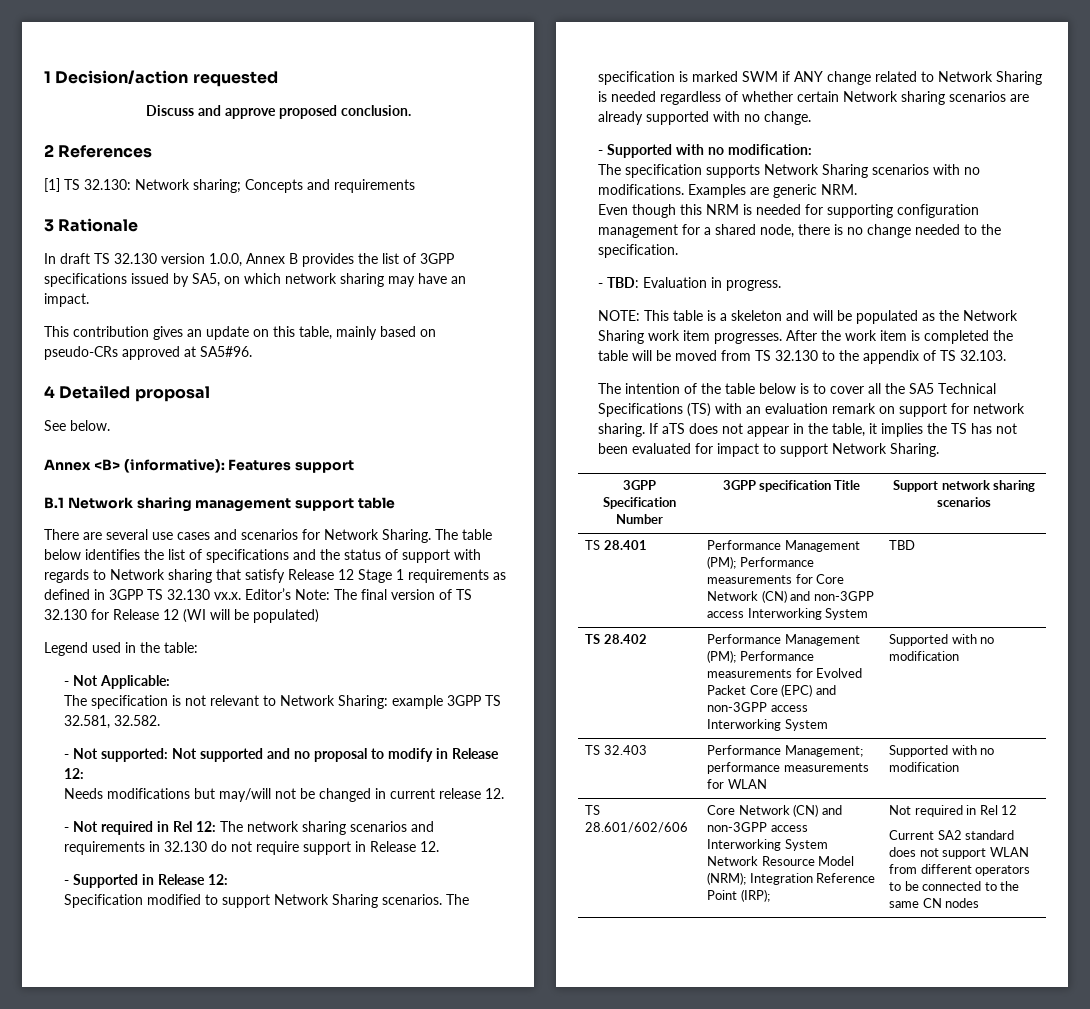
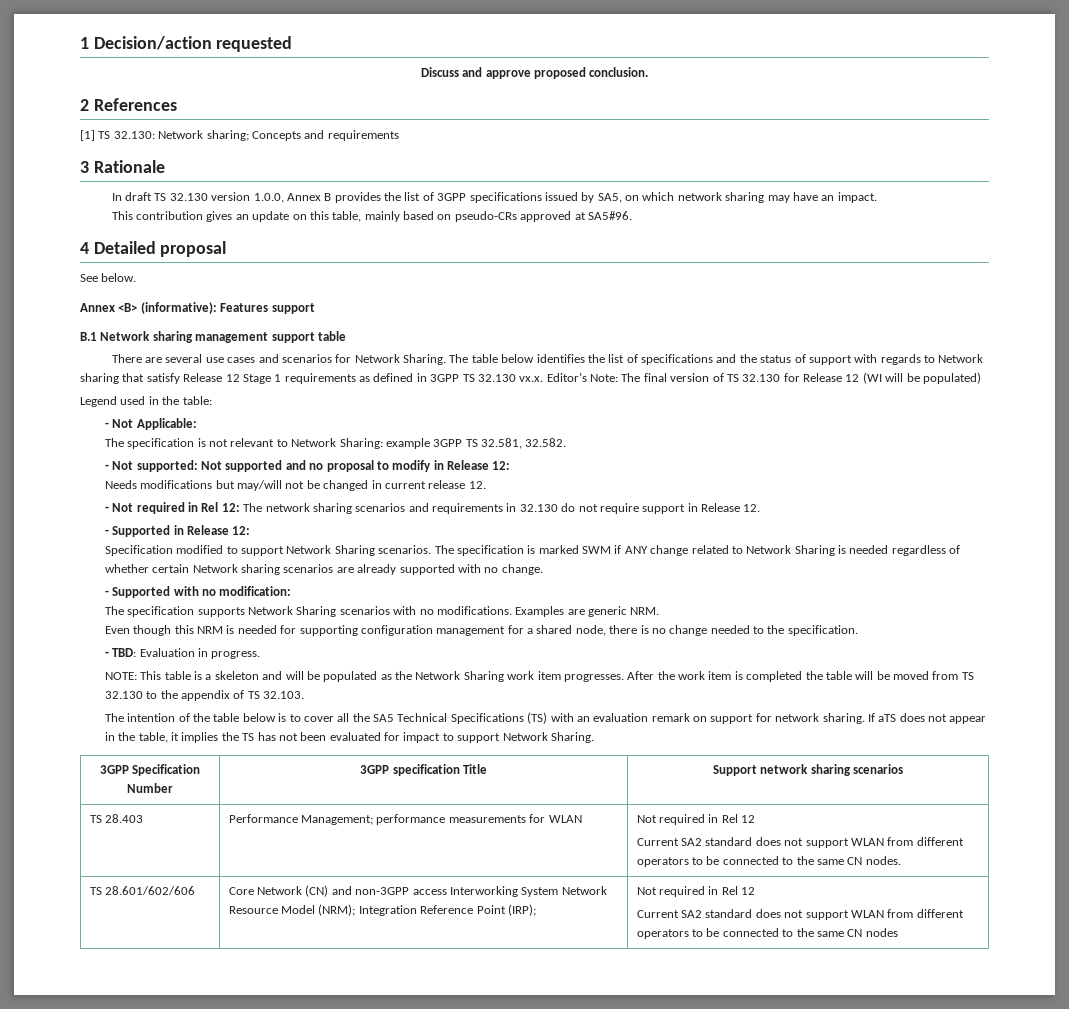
[603,540,647,550] [707,540,860,552] [707,556,814,569] [707,574,845,584] [707,590,874,603] [707,608,869,620] [889,540,916,550] [585,634,647,644] [707,634,860,646] [707,650,814,663] [707,668,863,678] [707,684,836,697] [707,702,808,712] [707,719,828,731] [889,634,995,646] [889,651,960,661] [585,745,647,755] 28.401 | Performance Management (PM); Performance measurements for Core Network (CN) and non-3GPP access Interworking System | TBD // TS 28.402 | Performance Management (PM); Performance measurements for Evolved Packet Core (EPC) and non-3GPP access Interworking System | Supported with no modification // TS 32.403 -> [105,814,144,823] 28.403
[889,745,995,757] [889,762,960,772] Supported with no modification -> [636,814,756,825] [636,837,964,848] [636,856,901,867] Not required in Rel 12 // Current SA2 standard does not support WLAN from different operators to be connected to the same CN nodes.

